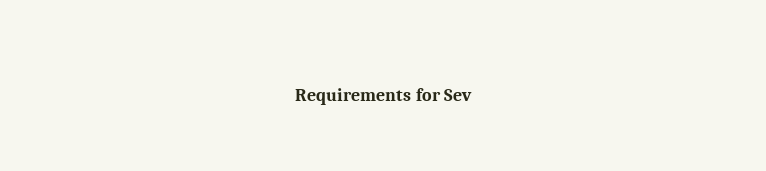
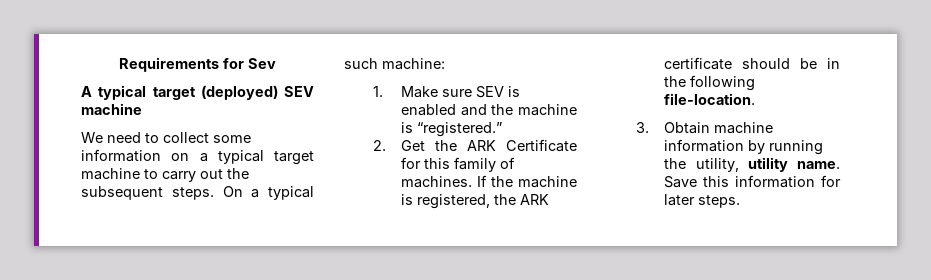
(473, 95) none -> [81,85,314,100] [81,103,142,115] [81,132,251,143] [81,149,314,165] [81,168,249,182] [81,186,314,200] [344,58,445,70] [372,86,521,98] [401,104,577,116] [401,122,503,137] [372,139,577,152] [401,157,516,172] [401,175,577,188] [401,194,550,209] [664,57,840,70] [664,75,756,91] [664,93,756,105] [635,122,774,134] [664,139,824,155] [664,157,840,172] [664,175,841,188] [664,194,741,208] // A typical target (deployed) SEV machine // We need to collect some information on a typical target machine to carry out the subsequent steps. On a typical such machine: // 1. Make sure SEV is enabled and the machine is “registered.” // 2. Get the ARK Certificate for this family of machines. If the machine is registered, the ARK certificate should be in the following file-location. // 3. Obtain machine information by running the utility, utility name. Save this information for later steps.

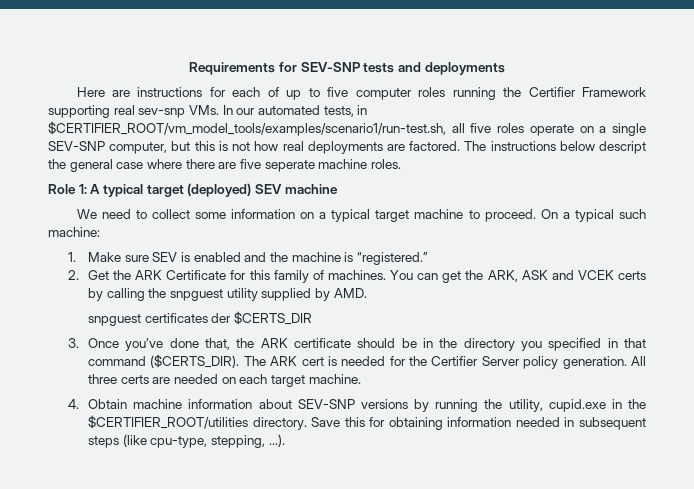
[248,58,276,69] Sev // -> [300,62,505,75] [76,87,646,100] [48,105,368,118] [48,121,646,136] [48,141,647,154] [48,159,401,172] [48,184,87,194] SEV-SNP tests and deployments // Here are instructions for each of up to five computer roles running the Certifier Framework supporting real sev-snp VMs. In our automated tests, in $CERTIFIER_ROOT/vm_model_tools/examples/scenario1/run-test.sh, all five roles operate on a single SEV-SNP computer, but this is not how real deployments are factored. The instructions below descript the general case where there are five seperate machine roles. // Role 1:
[162,168,249,182] [81,186,214,200] carry out the subsequent steps. -> [484,209,536,222] proceed.
[477,175,577,188] [401,194,491,209] If the machine is registered, -> [390,270,646,283] [87,288,367,301] [87,311,312,326] [67,338,230,351] You can get the ARK, ASK and VCEK certs by calling the snpguest utility supplied by AMD. // snpguest certificates der $CERTS_DIR // 3. Once you’ve done that,
[690,75,756,91] [664,93,756,105] [635,122,774,134] [664,139,824,155] [664,157,840,172] [664,175,841,188] [664,194,741,208] following file-location. // 3. Obtain machine information by running the utility, utility name. Save this information for later steps. -> [463,338,646,351] [87,354,646,369] [87,374,361,387] [67,399,646,412] [87,415,646,430] [87,434,285,448] directory you specified in that command ($CERTS_DIR). The ARK cert is needed for the Certifier Server policy generation. All three certs are needed on each target machine. // 4. Obtain machine information about SEV-SNP versions by running the utility, cupid.exe in the $CERTIFIER_ROOT/utilities directory. Save this for obtaining information needed in subsequent steps (like cpu-type, stepping, …).

